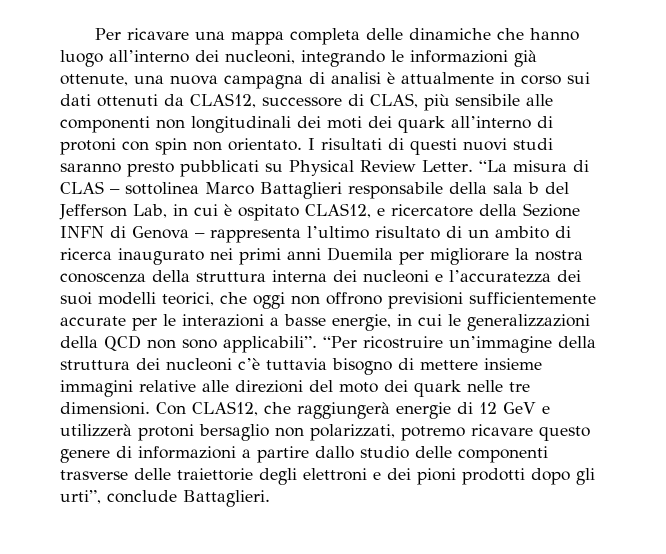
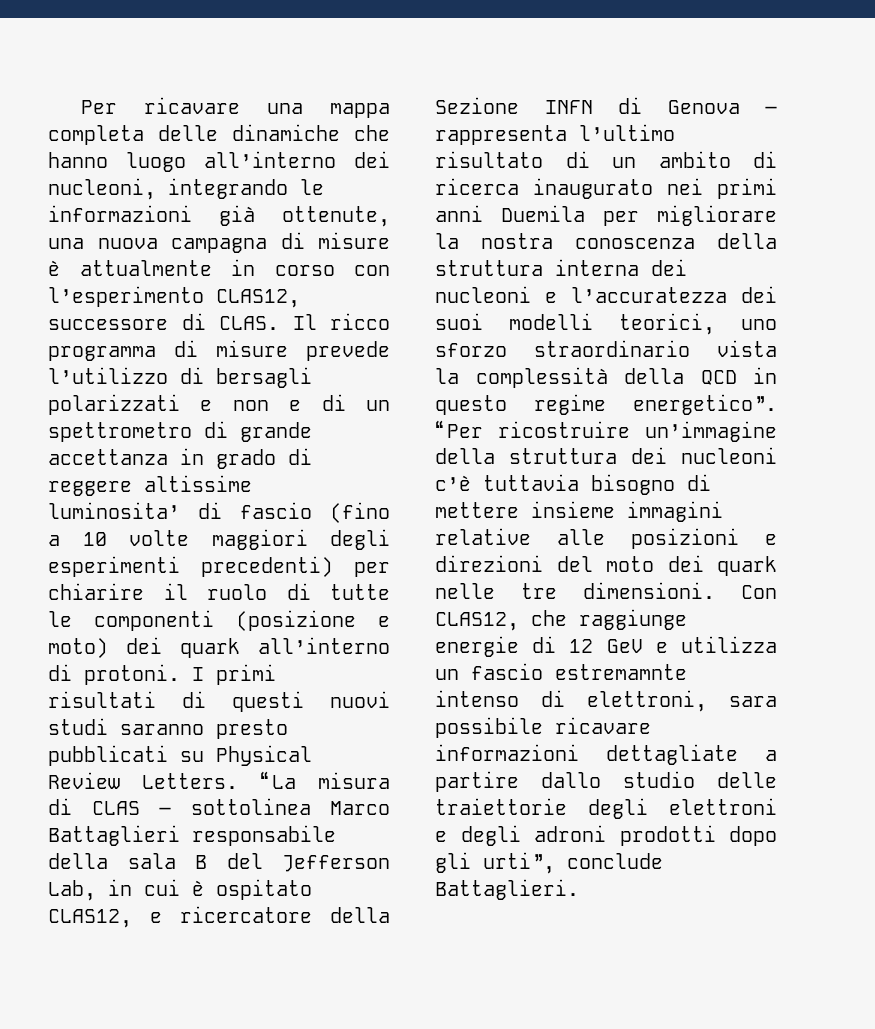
[331,72,381,84] analisi -> [318,232,390,249] misure
[567,72,590,84] [60,93,553,111] [60,116,553,133] [60,138,315,155] sui dati ottenuti da CLAS12, successore di CLAS, più sensibile alle componenti non longitudinali dei moti dei quark all’interno di protoni con spin non orientato. I -> [354,265,390,276] [48,286,300,308] [48,313,390,330] [48,340,390,361] [48,367,312,388] [48,394,390,415] [48,421,312,442] [48,448,312,469] [48,475,252,496] [48,502,390,523] [48,529,390,550] [48,556,390,577] [48,583,390,600] [48,610,390,631] [48,637,390,658] [48,664,276,685] con l’esperimento CLAS12, successore di CLAS. Il ricco programma di misure prevede l’utilizzo di bersagli polarizzati e non e di un spettrometro di grande accettanza in grado di reggere altissime luminosita’ di fascio (fino a 10 volte maggiori degli esperimenti precedenti) per chiarire il ruolo di tutte le componenti (posizione e moto) dei quark all’interno di protoni. I primi
[422,160,473,172] Letter. -> [142,773,238,789] Letters.
[528,182,539,194] b -> [195,855,207,869] B
[220,292,596,309] [60,314,590,331] [60,335,317,353] che oggi non offrono previsioni sufficientemente accurate per le interazioni a basse energie, in cui le generalizzazioni della QCD non sono applicabili”. -> [741,319,777,330] [435,340,777,357] [435,367,777,388] [435,394,777,415] uno sforzo straordinario vista la complessità della QCD in questo regime energetico”.
(229, 386) none -> [631,528,777,549] posizioni e
[297,402,390,419] raggiungerà -> [579,609,687,630] raggiunge
[60,424,590,441] [60,446,236,463] utilizzerà protoni bersaglio non polarizzati, potremo ricavare questo genere di informazioni -> [681,636,777,653] [435,663,687,680] [435,690,777,712] [435,717,651,738] [435,744,738,765] utilizza un fascio estremamnte intenso di elettroni, sara possibile ricavare informazioni dettagliate
[458,446,548,463] [60,468,171,480] componenti trasverse delle -> (777, 780) none
[387,468,456,485] dei pioni -> [460,825,606,846] degli adroni

